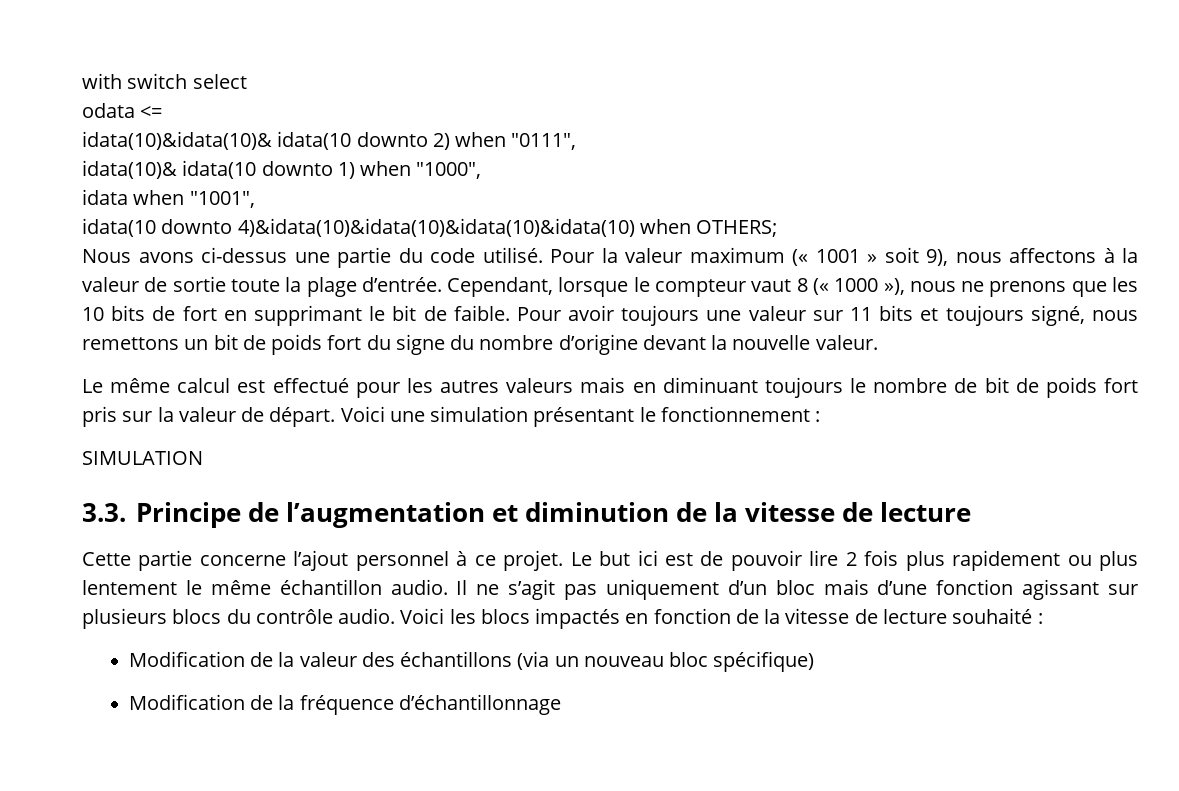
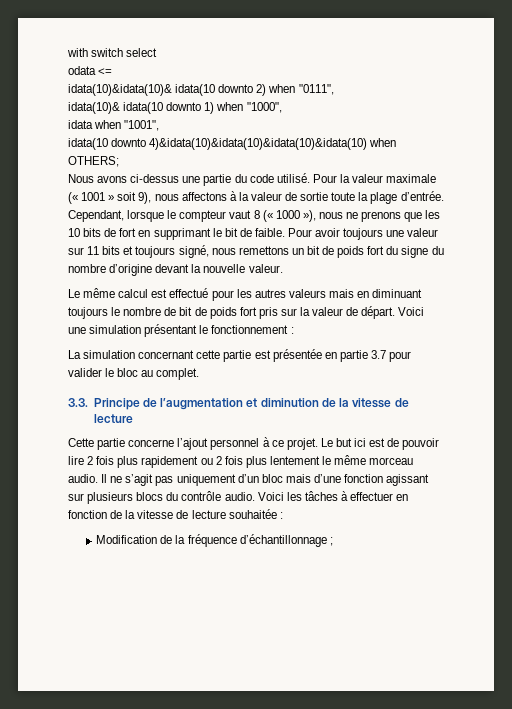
[689,247,785,263] maximum -> [386,174,437,183] maximale
[82,451,203,465] SIMULATION -> [68,349,412,362] [68,368,200,380] La simulation concernant cette partie est présentée en partie 3.7 pour valider le bloc au complet.
(1092, 560) none -> [215,456,243,465] 2 fois
[279,579,382,595] échantillon -> [369,457,414,465] morceau
[480,608,621,629] blocs impactés -> [304,491,394,501] tâches à effectuer
[952,608,1043,624] [128,651,815,672] souhaité : // Modification de la valeur des échantillons (via un nouveau bloc spécifique) -> [228,509,283,519] souhaitée :
(561, 704) none -> [329,537,333,546] ;

